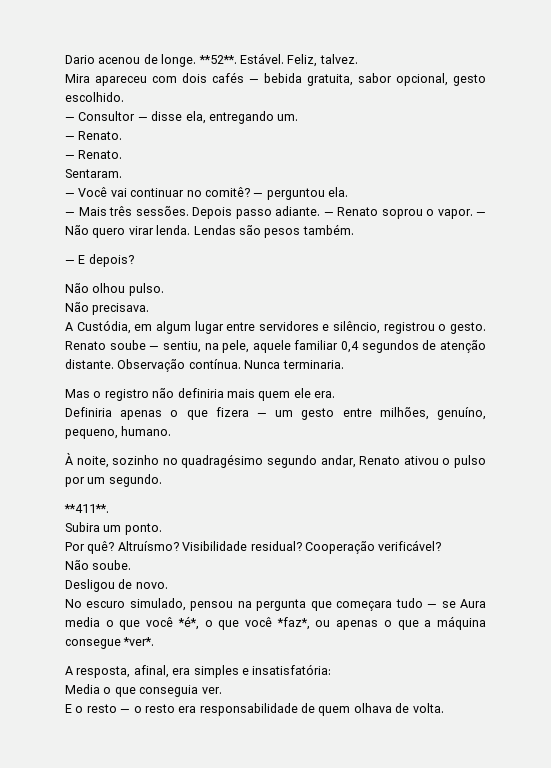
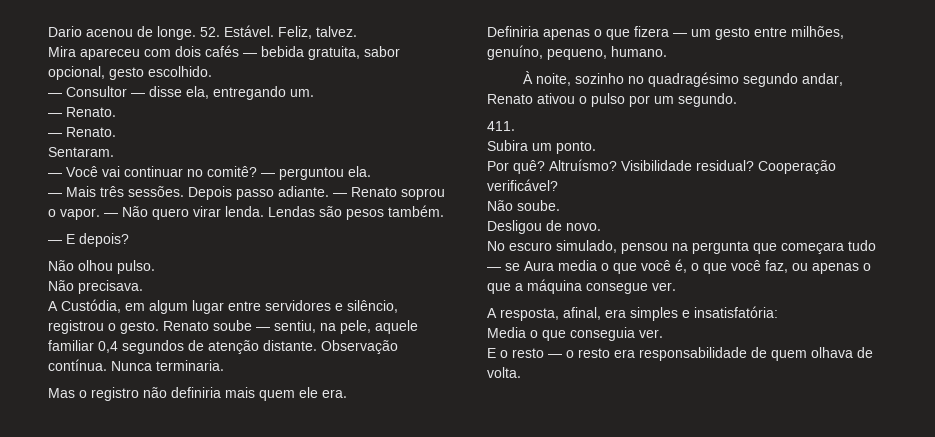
[198,55,237,64] **52**. -> [200,27,220,37] 52.
[64,504,109,513] **411**. -> [487,121,515,131] 411.
[177,616,310,630] *é*, o que você *faz*, -> [675,259,788,274] é, o que você faz,
[123,637,155,646] *ver*. -> [652,282,676,291] ver.

